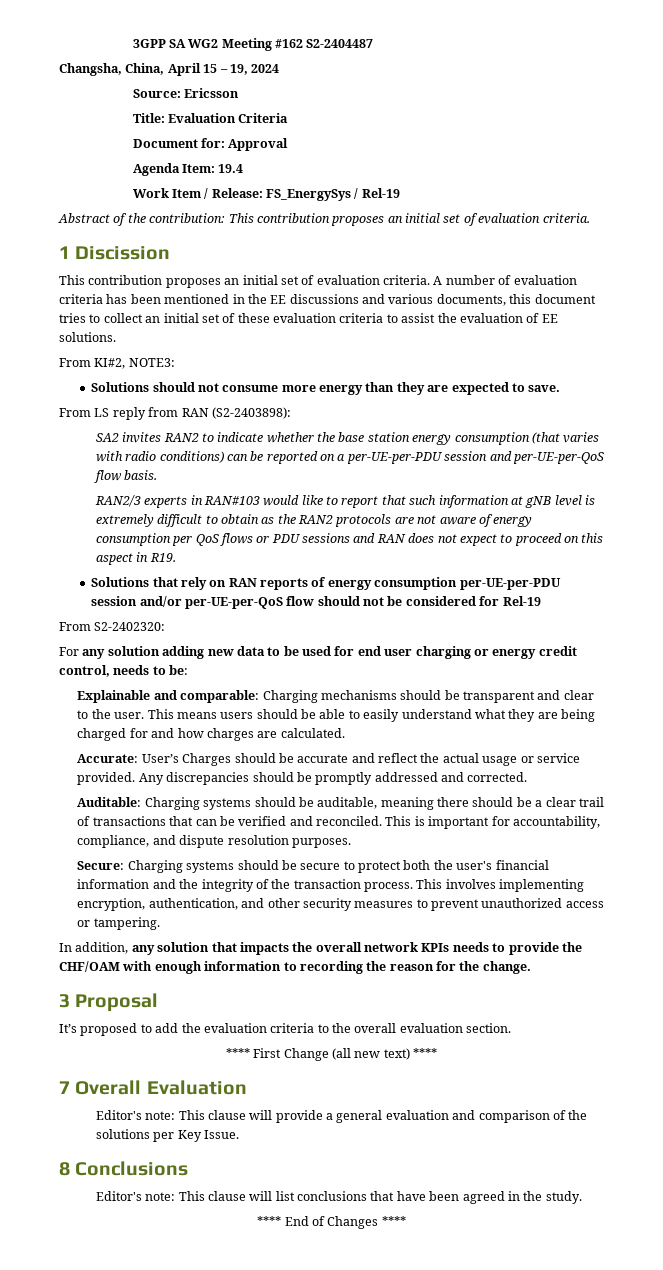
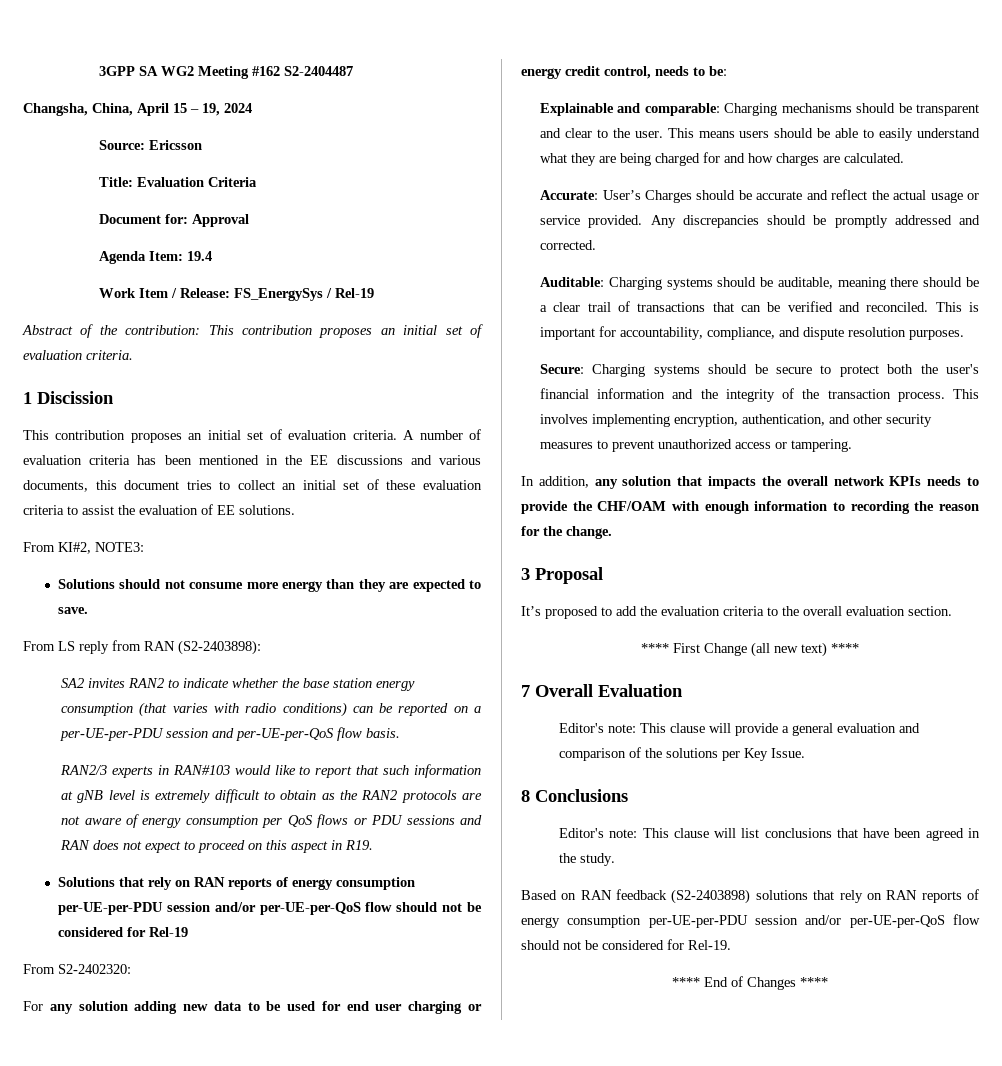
(582, 1197) none -> [521,889,979,904] [521,914,980,928] [521,939,731,950] // Based on RAN feedback (S2-2403898) solutions that rely on RAN reports of energy consumption per-UE-per-PDU session and/or per-UE-per-QoS flow should not be considered for Rel-19.

